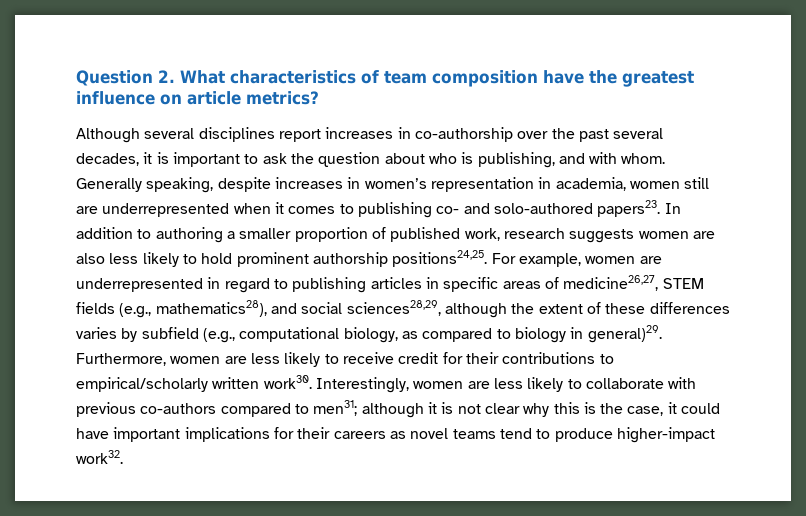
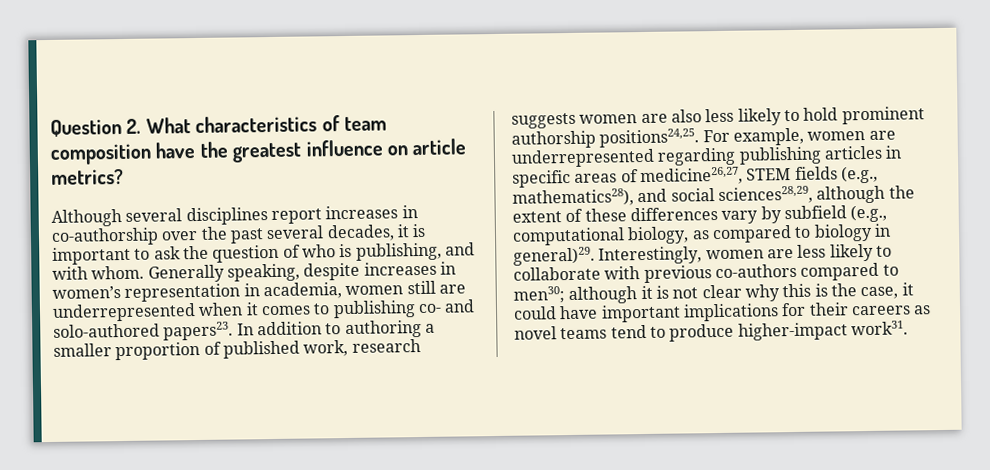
[384,153,425,164] about -> [282,244,301,258] of
[207,277,288,293] in regard to -> [657,147,737,166] regarding
[76,327,117,339] varies -> [721,210,759,224] vary
[76,352,614,367] [76,375,312,392] Furthermore, women are less likely to receive credit for their contributions to empirical/scholarly written work30. -> (595, 256) none
[313,400,358,416] men31; -> [513,286,565,304] men30;
[76,450,123,464] work32. -> [850,320,908,336] work31.

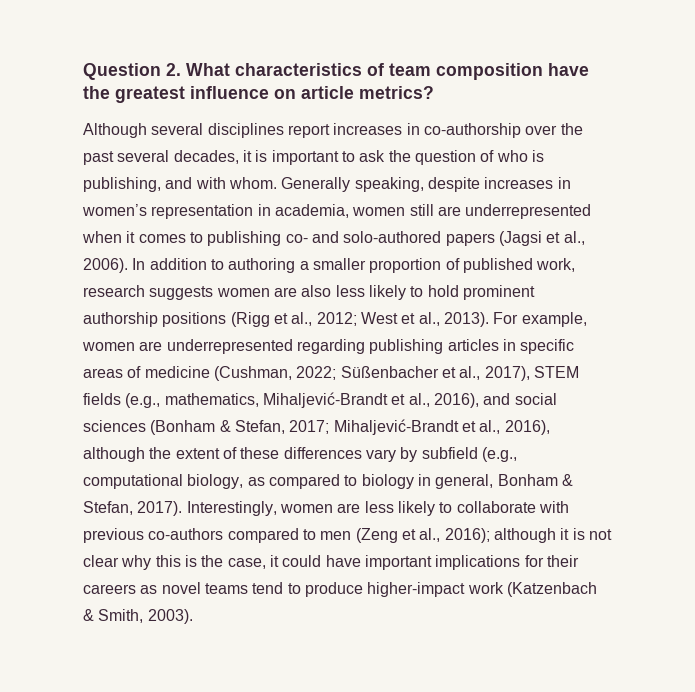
[163,321,234,341] papers23. -> [445,231,585,246] [83,258,128,273] papers (Jagsi et al., 2006).
[599,128,700,148] positions24,25. -> [162,312,489,327] positions (Rigg et al., 2012; West et al., 2013).
[639,165,878,186] [512,185,813,207] medicine26,27, STEM fields (e.g., mathematics28), and social sciences28,29, -> [144,366,579,381] [83,392,557,408] [83,419,550,435] medicine (Cushman, 2022; Süßenbacher et al., 2017), STEM fields (e.g., mathematics, Mihaljević-Brandt et al., 2016), and social sciences (Bonham & Stefan, 2017; Mihaljević-Brandt et al., 2016),
[513,246,595,266] general)29. -> [435,474,573,489] [83,501,183,516] general, Bonham & Stefan, 2017).
[513,286,565,304] men30; -> [320,528,490,543] men (Zeng et al., 2016);
[850,320,908,336] work31. -> [467,582,597,597] [83,609,193,624] work (Katzenbach & Smith, 2003).

